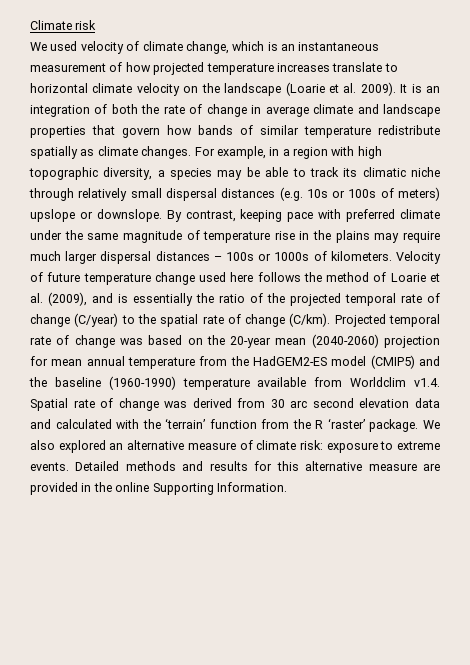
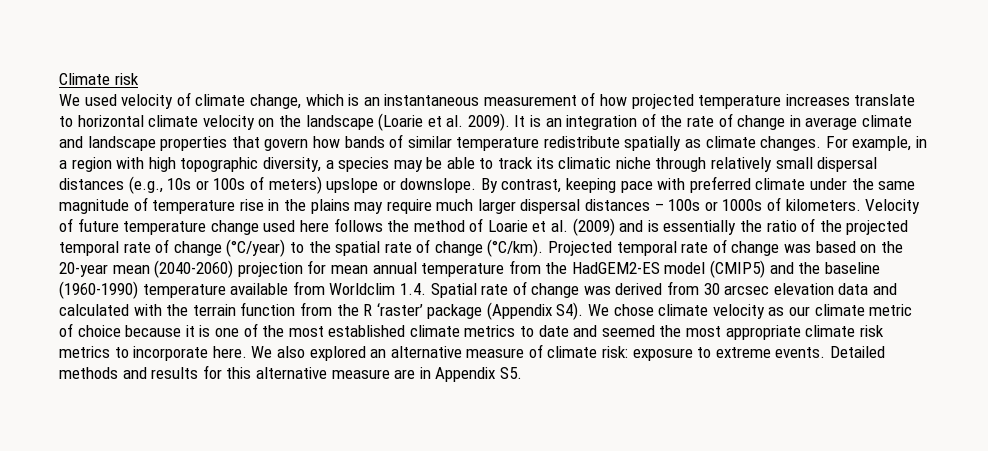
[111,104,138,114] both -> (656, 120) none
[279,187,303,201] (e.g. -> [128,176,163,194] (e.g.,
[48,292,87,306] (2009), -> [572,218,615,236] (2009)
[74,313,119,327] (C/year) -> [226,239,286,257] (°C/year)
[289,313,331,327] (C/km). -> [487,239,544,257] (°C/km).
[413,378,440,387] v1.4. -> [399,283,426,295] 1.4.
[290,398,354,408] arc second -> [724,285,770,295] arcsec
[165,418,206,429] ‘terrain’ -> [192,304,236,316] terrain
[369,419,419,432] package. -> [427,302,913,320] [59,323,884,340] [59,346,247,361] package (Appendix S4). We chose climate velocity as our climate metric of choice because it is one of the most established climate metrics to date and seemed the most appropriate climate risk metrics to incorporate here.
[30,482,287,495] provided in the online Supporting Information. -> [419,367,522,382] in Appendix S5.

